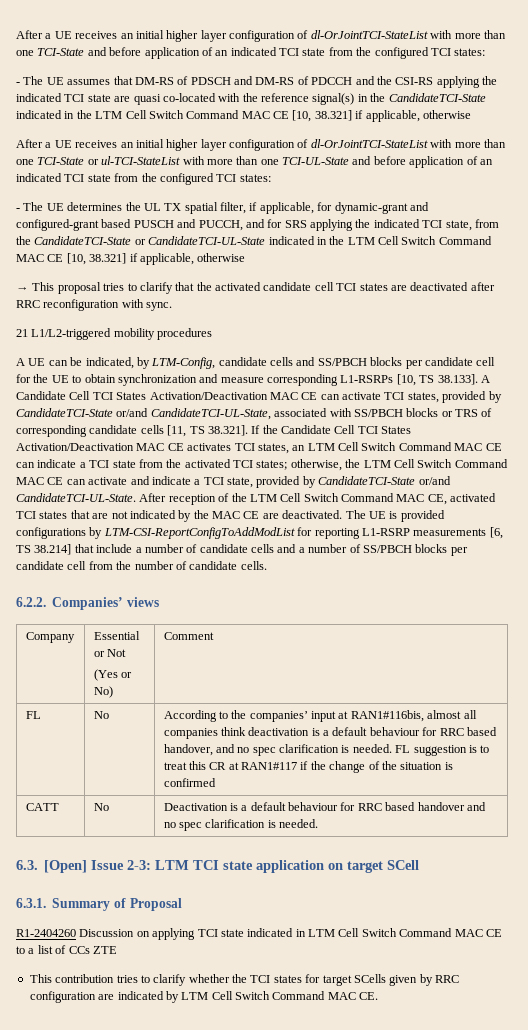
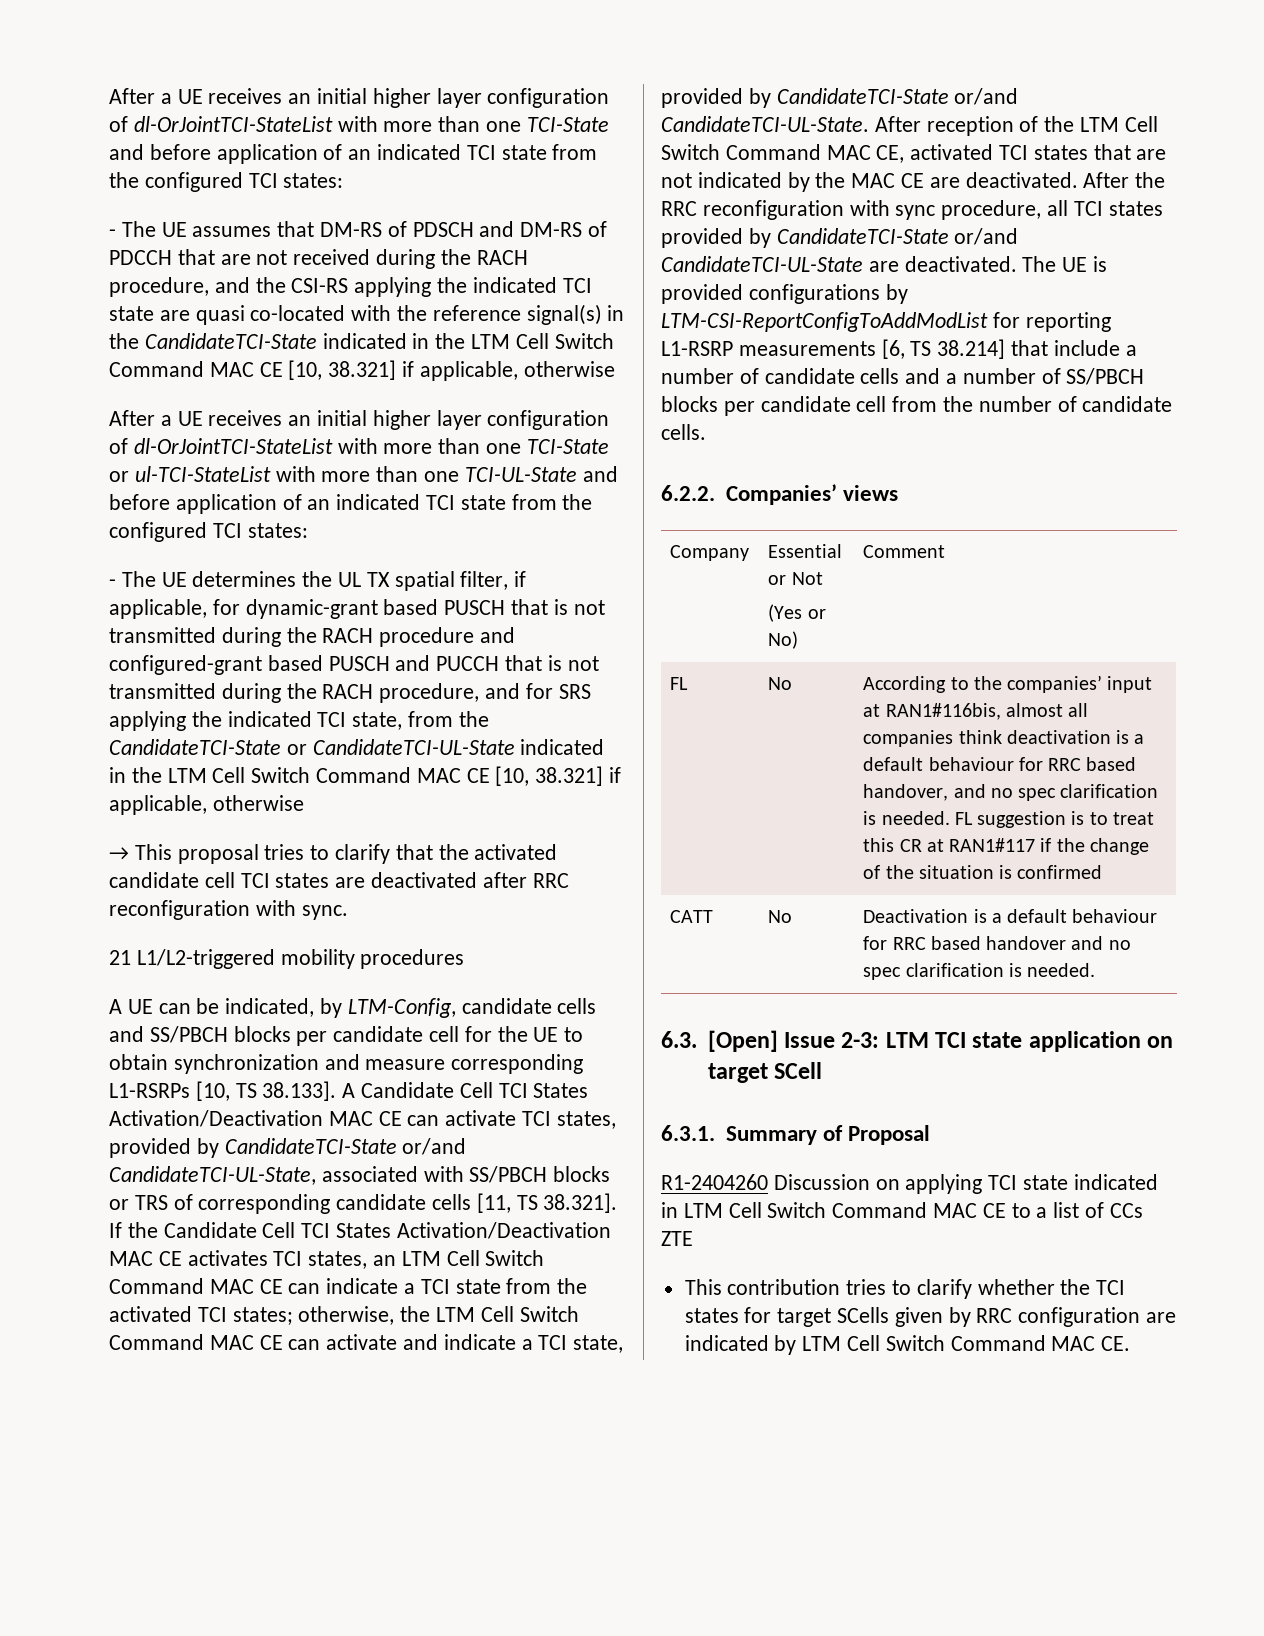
(353, 81) none -> [177,249,528,269] [109,277,209,297] that are not received during the RACH procedure,
(408, 208) none -> [383,599,605,615] [109,627,475,647] based PUSCH that is not transmitted during the RACH procedure
[198,220,243,231] PUCCH, -> [436,655,599,671] [109,683,480,703] PUCCH that is not transmitted during the RACH procedure,
(343, 514) none -> [1083,172,1166,188] [661,200,1163,220] [661,228,1019,248] [661,256,1017,272] After the RRC reconfiguration with sync procedure, all TCI states provided by CandidateTCI-State or/and CandidateTCI-UL-State are deactivated.

